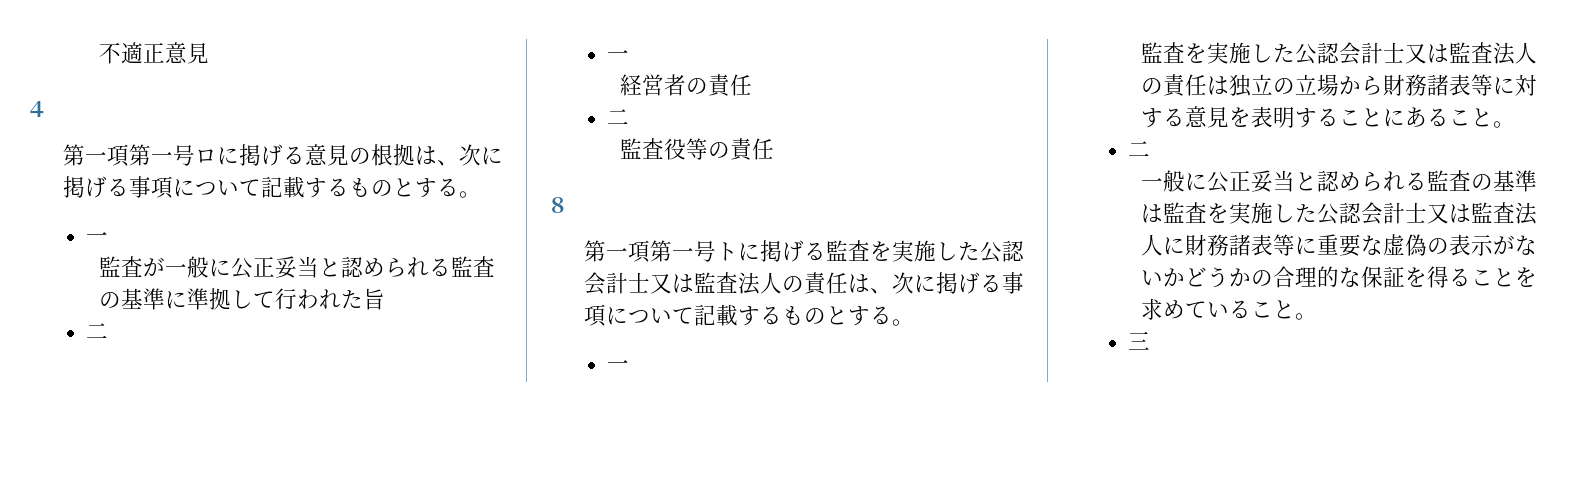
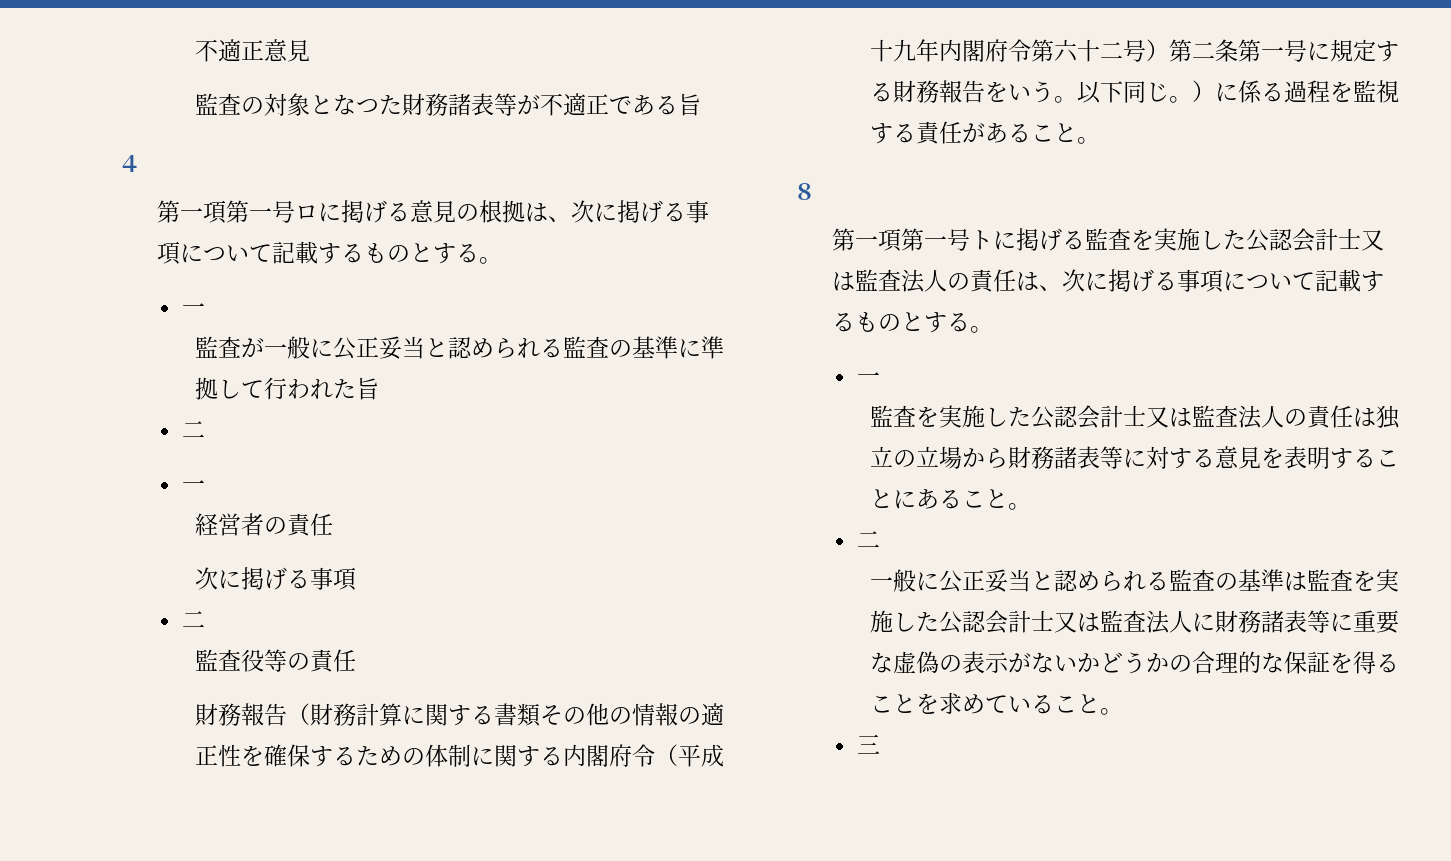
(210, 53) none -> [195,93,702,116] // 監査の対象となつた財務諸表等が不適正である旨
(753, 85) none -> [195,567,357,591] // 次に掲げる事項
(775, 149) none -> [195,703,725,727] [195,744,725,767] [870,39,1400,62] [870,80,1400,104] [870,121,1101,145] // 財務報告（財務計算に関する書類その他の情報の適正性を確保するための体制に関する内閣府令（平成十九年内閣府令第六十二号）第二条第一号に規定する財務報告をいう。以下同じ。）に係る過程を監視する責任があること。

